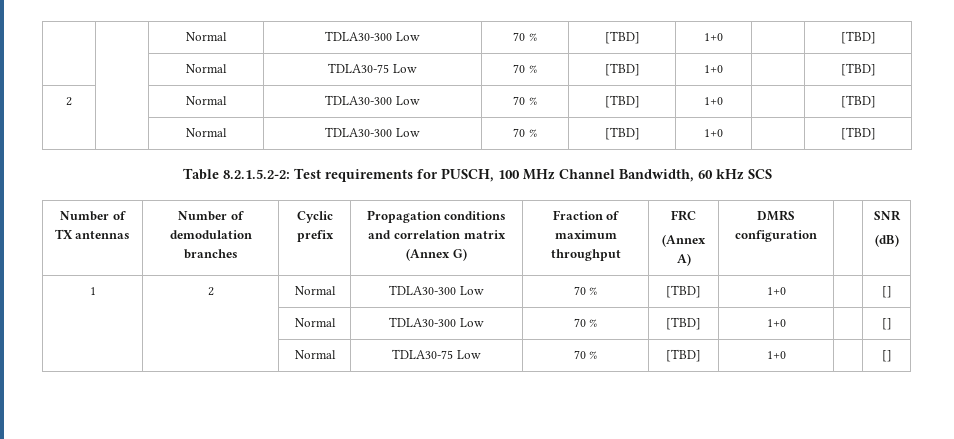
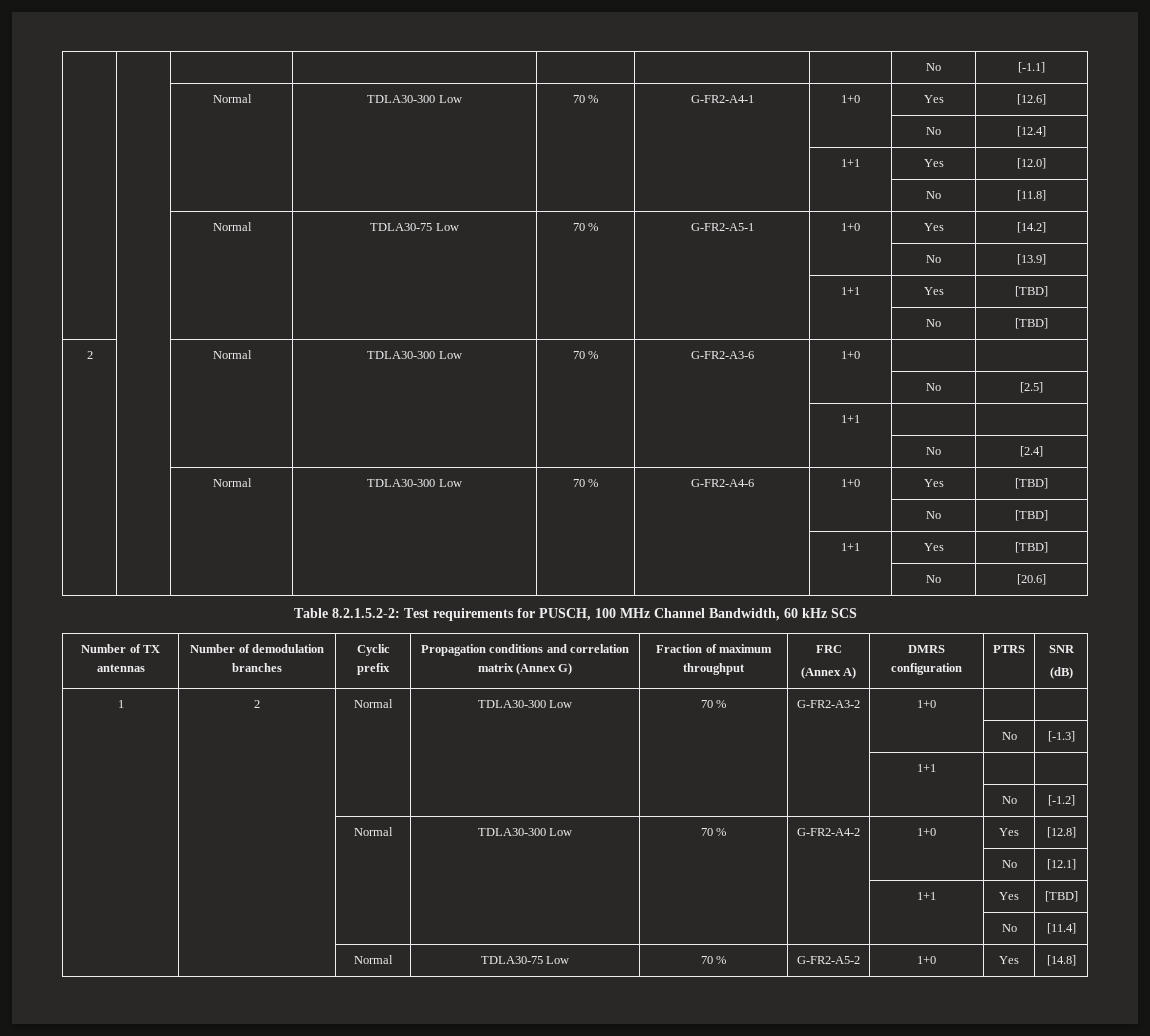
[186,32,227,41] [325,31,420,41] [513,32,537,41] [604,31,640,44] [704,33,723,41] [840,31,876,44] [186,64,227,73] [328,63,417,73] [513,64,537,73] [604,63,640,76] [704,65,723,73] | | Normal | TDLA30-300 Low | 70 % | [TBD] | 1+0 | | [TBD] // | | Normal | TDLA30-75 Low | 70 % | [TBD] | 1+0 | -> [926,63,941,71] [1018,62,1045,73] [212,94,252,103] [367,95,462,103] [572,95,599,103] [690,95,754,103] [841,95,860,103] [923,95,944,103] [1017,94,1046,105] [926,127,941,135] [1017,126,1046,137] [841,159,860,167] [923,159,944,167] [1017,158,1046,169] [926,191,941,199] [1017,190,1046,201] [212,222,252,231] [370,223,459,231] [572,223,599,231] [690,223,754,231] [841,223,860,231] [923,223,944,231] [1017,222,1046,233] [926,255,941,263] [1017,254,1046,265] [841,287,860,295] [923,287,944,295] [1015,286,1048,297] [926,319,941,327] | | | | | | | No | [-1.1] // | | Normal | TDLA30-300 Low | 70 % | G-FR2-A4-1 | 1+0 | Yes | [12.6] // | | | | | | | No | [12.4] // | | | | | | 1+1 | Yes | [12.0] // | | | | | | | No | [11.8] // | | Normal | TDLA30-75 Low | 70 % | G-FR2-A5-1 | 1+0 | Yes | [14.2] // | | | | | | | No | [13.9] // | | | | | | 1+1 | Yes | [TBD] // | | | | | | | No
[604,95,640,108] [704,97,723,105] [840,95,876,108] [186,128,227,137] [325,127,420,137] [513,128,537,137] [604,127,640,140] [704,129,723,137] [840,127,876,140] [TBD] | 1+0 | | [TBD] // | | Normal | TDLA30-300 Low | 70 % | [TBD] | 1+0 | | [TBD] -> [690,351,754,359] [841,351,860,359] [926,383,941,391] [1020,382,1043,393] [841,415,860,423] [926,447,941,455] [1020,446,1043,457] [212,478,252,487] [367,479,462,487] [572,479,599,487] [690,479,754,487] [841,479,860,487] [923,479,944,487] [1015,478,1048,489] [926,511,941,519] [1015,510,1048,521] [841,543,860,551] [923,543,944,551] [1015,542,1048,553] [926,575,941,583] [1017,574,1046,585] G-FR2-A3-6 | 1+0 | | // | | | | | | | No | [2.5] // | | | | | | 1+1 | | // | | | | | | | No | [2.4] // | | Normal | TDLA30-300 Low | 70 % | G-FR2-A4-6 | 1+0 | Yes | [TBD] // | | | | | | | No | [TBD] // | | | | | | 1+1 | Yes | [TBD] // | | | | | | | No | [20.6]
(817, 236) none -> [993,645,1025,653] PTRS
[666,285,701,298] [766,287,786,295] [881,286,892,298] [294,318,336,327] [389,317,484,327] [573,318,598,327] [666,317,701,330] [766,319,786,327] [881,318,892,330] [294,350,336,359] [392,349,481,359] [573,350,598,359] [666,349,701,362] [766,351,786,359] [881,350,892,362] [TBD] | 1+0 | | [] // | | Normal | TDLA30-300 Low | 70 % | [TBD] | 1+0 | | [] // | | Normal | TDLA30-75 Low | 70 % | [TBD] | 1+0 | | [] -> [797,700,860,708] [917,700,936,708] [1001,732,1017,740] [1047,731,1075,742] [917,764,936,772] [1001,796,1017,804] [1047,795,1075,806] [354,827,393,836] [477,828,573,836] [700,828,727,836] [797,828,860,836] [917,828,936,836] [999,828,1019,836] [1046,827,1076,838] [1001,860,1017,868] [1046,859,1076,870] [917,892,936,900] [999,892,1019,900] [1044,891,1078,902] [1001,924,1017,932] [1046,923,1076,934] [354,955,393,964] [480,956,570,964] [700,956,727,964] [797,956,860,964] [917,956,936,964] [999,956,1019,964] [1046,955,1076,966] G-FR2-A3-2 | 1+0 | | // | | | | | | | No | [-1.3] // | | | | | | 1+1 | | // | | | | | | | No | [-1.2] // | | Normal | TDLA30-300 Low | 70 % | G-FR2-A4-2 | 1+0 | Yes | [12.8] // | | | | | | | No | [12.1] // | | | | | | 1+1 | Yes | [TBD] // | | | | | | | No | [11.4] // | | Normal | TDLA30-75 Low | 70 % | G-FR2-A5-2 | 1+0 | Yes | [14.8]

